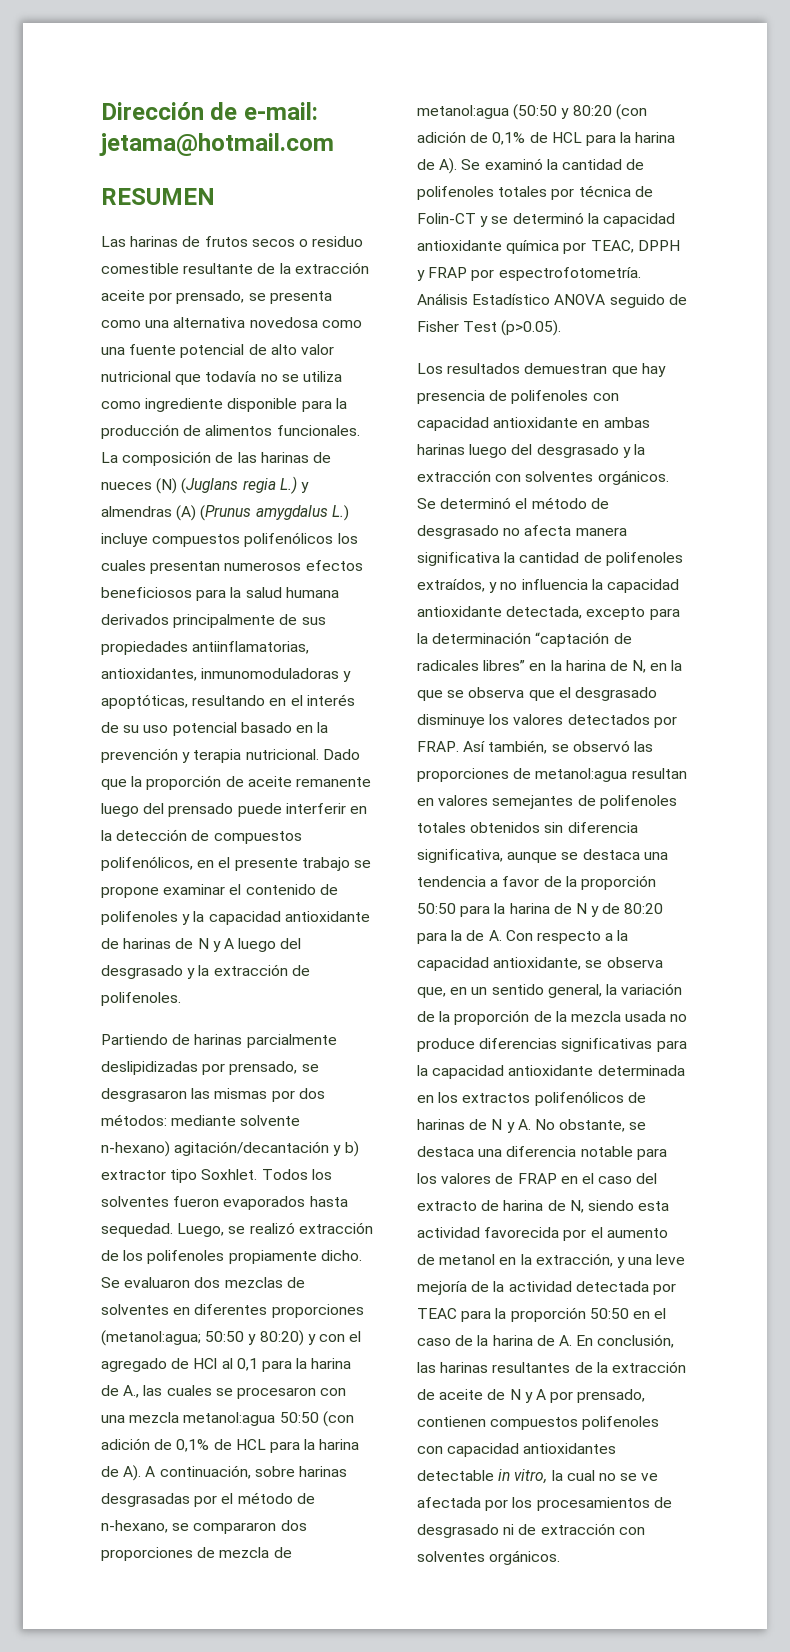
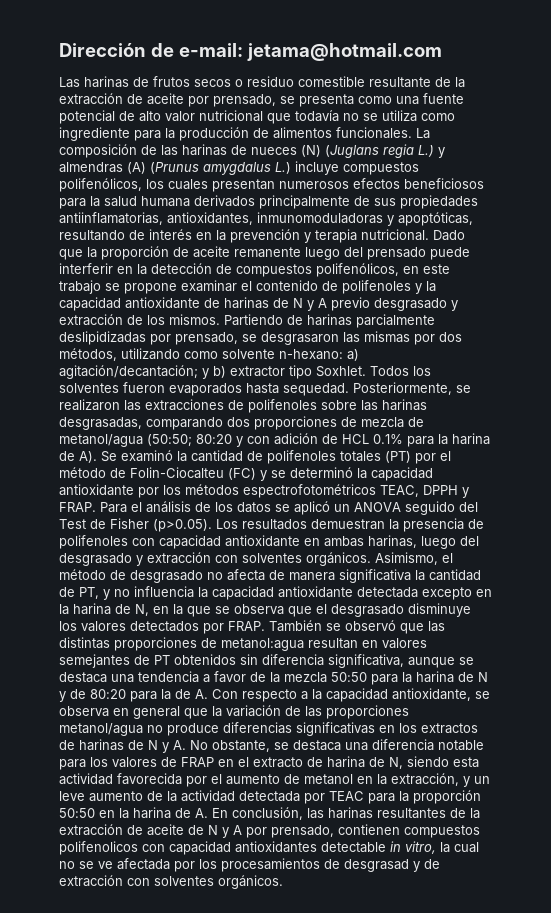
[101,188,215,205] // RESUMEN -> (442, 52) none
(369, 268) none -> [127,94,143,104] de
[173,317,362,328] [101,347,125,355] alternativa novedosa como una -> (419, 100) none
[227,398,298,412] disponible -> (130, 134) none
[244,532,334,547] polifenólicos -> [59,178,142,192] polifenólicos,
[269,694,355,706] [101,722,292,736] en el interés de su uso potencial basado -> [129,229,192,240] de interés
[218,857,298,871] el presente -> [423,264,450,274] este
[238,938,302,952] [101,964,310,979] [101,992,181,1006] luego del desgrasado y la extracción de polifenoles. // -> [331,297,458,311] [59,314,220,326] previo desgrasado y extracción de los mismos.
[101,1114,301,1126] [101,1141,330,1157] métodos: mediante solvente n-hexano) agitación/decantación -> [59,348,359,361] [59,365,198,379] métodos, utilizando como solvente n-hexano: a) agitación/decantación;
[177,1222,373,1237] [101,1250,362,1264] [101,1277,305,1288] [101,1304,364,1318] [101,1330,362,1346] [101,1358,352,1372] [101,1385,347,1399] [101,1411,354,1427] [101,1438,360,1453] [101,1465,347,1481] [101,1492,315,1507] [101,1520,277,1534] Luego, se realizó extracción de los polifenoles propiamente dicho. Se evaluaron dos mezclas de solventes en diferentes proporciones (metanol:agua; 50:50 y 80:20) y con el agregado de HCl al 0,1 para la harina de A., las cuales se procesaron con una mezcla metanol:agua 50:50 (con adición de 0,1% de HCL para la harina de A). A continuación, sobre harinas desgrasadas por el método de n-hexano, se compararon -> [353,382,471,395] [59,399,427,413] [59,417,223,430] Posteriormente, se realizaron las extracciones de polifenoles sobre las harinas desgrasadas, comparando
[417,104,647,120] [417,131,582,145] metanol:agua (50:50 y 80:20 (con adición de 0,1% de HCL -> [59,433,403,447] metanol/agua (50:50; 80:20 y con adición de HCL 0.1%
[551,185,653,200] [417,213,476,224] por técnica de Folin-CT -> [385,451,451,464] [59,467,256,480] (PT) por el método de Folin-Ciocalteu (FC)
[506,240,680,254] [417,267,641,281] [417,293,665,308] química por TEAC, DPPH y FRAP por espectrofotometría. Análisis Estadístico ANOVA seguido -> [138,484,469,498] [59,501,478,515] [59,519,86,529] por los métodos espectrofotométricos TEAC, DPPH y FRAP. Para el análisis de los datos se aplicó un ANOVA seguido del Test
[463,321,498,332] Test -> (149, 523) none
(562, 328) // -> (212, 525) none
[611,363,666,377] que hay -> [389,519,399,530] la
[417,444,645,458] [417,470,669,485] [417,497,512,509] harinas luego del desgrasado y la extracción con solventes orgánicos. Se determinó -> [368,535,479,549] [59,552,438,566] harinas, luego del desgrasado y extracción con solventes orgánicos. Asimismo,
(572, 530) none -> [269,570,285,580] de
[605,552,683,566] [417,579,485,592] polifenoles extraídos, -> [79,587,99,599] PT,
[506,606,680,620] [417,632,632,647] [417,660,526,671] detectada, excepto para la determinación “captación de radicales libres” -> [357,587,472,600] detectada excepto
[463,740,653,754] Así también, se observó las -> [269,620,445,634] [59,637,110,649] También se observó que las distintas
[599,795,677,809] [417,822,466,833] polifenoles totales -> [154,655,170,665] PT
[580,875,656,890] proporción -> [284,672,327,683] mezcla
[417,983,683,998] [417,1010,688,1025] [417,1038,687,1052] [417,1065,685,1079] que, en un sentido general, la variación de la proporción de la mezcla usada no produce diferencias significativas para la capacidad antioxidante determinada -> [113,705,409,719] [59,722,375,736] en general que la variación de las proporciones metanol/agua no produce diferencias significativas
[534,1091,624,1106] polifenólicos -> (478, 728) none
[598,1173,658,1184] caso del -> (249, 762) none
[628,1254,686,1265] [417,1281,467,1295] una leve mejoría -> [474,776,490,784] [59,791,143,802] un leve aumento
[654,1308,667,1319] [417,1335,474,1346] el caso de -> (115, 814) none
[582,1416,660,1430] polifenoles -> [59,841,138,855] polifenolicos
[417,1524,515,1538] desgrasado ni -> [344,859,420,872] desgrasad y

